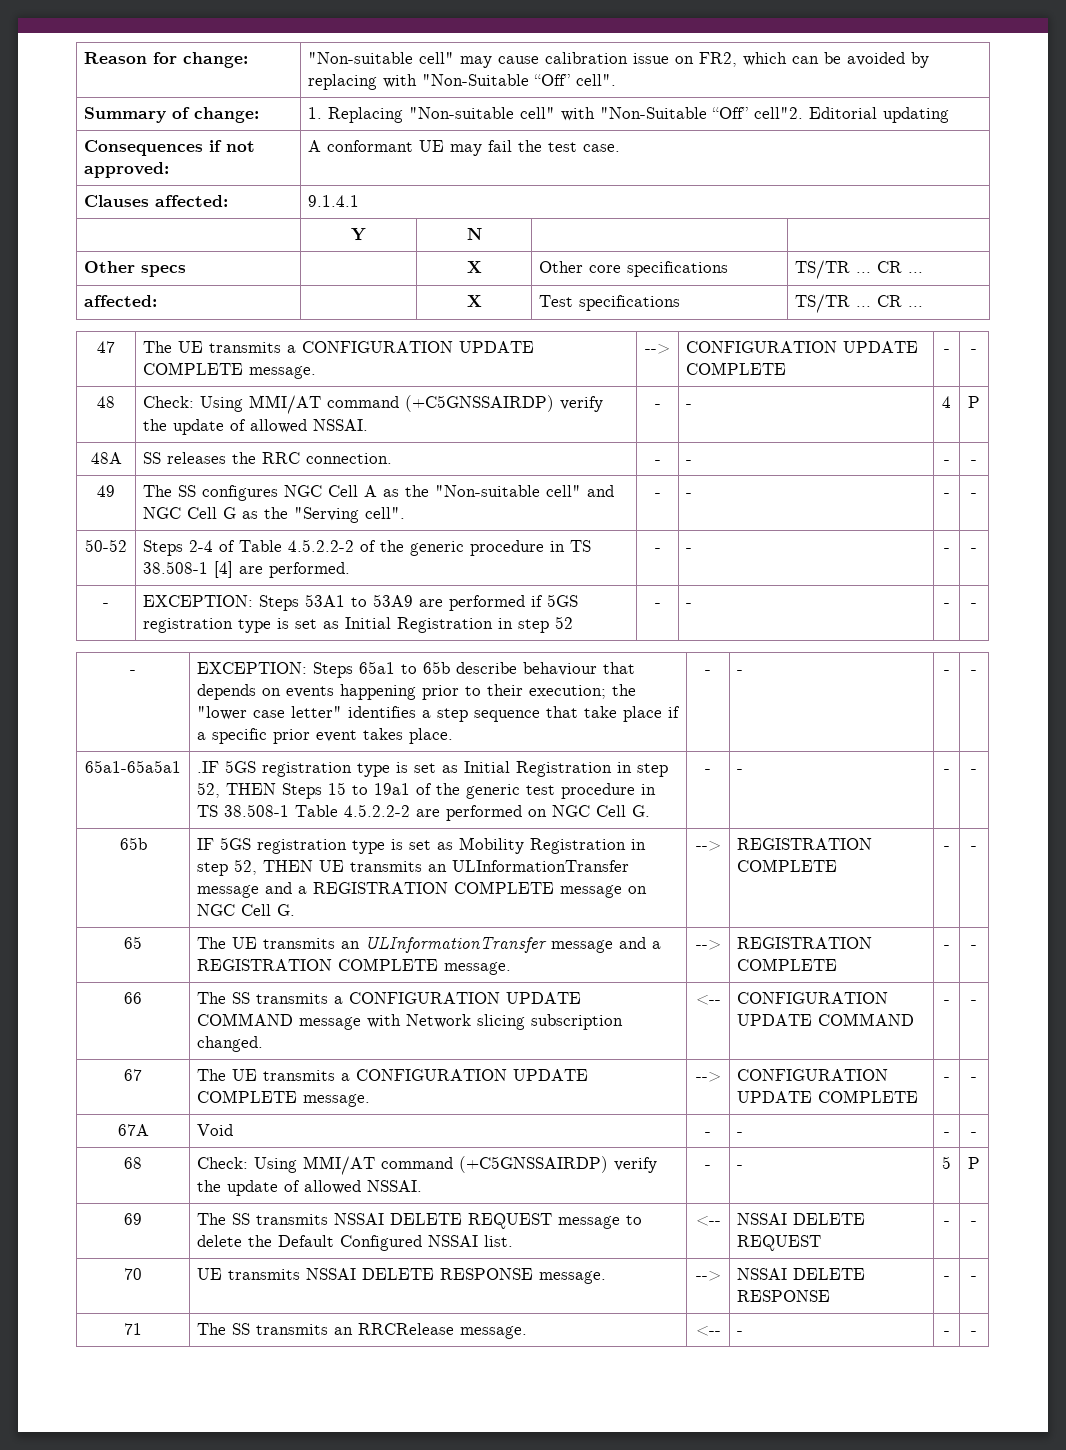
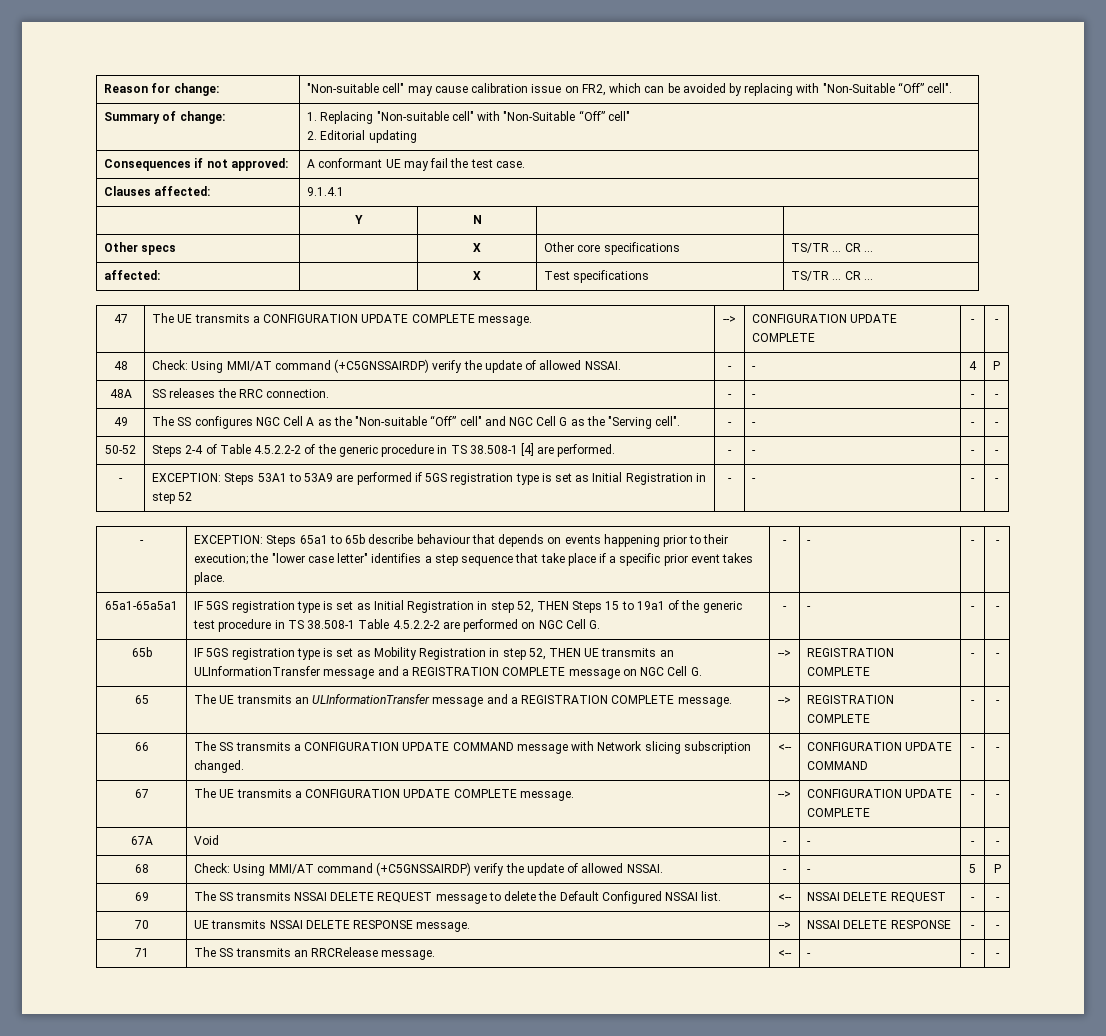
[754,107,804,119] cell"2. -> [607,111,630,121] [307,131,318,140] cell" // 2.
(541, 491) none -> [430,415,457,426] “Off”
[197,761,220,773] .IF -> [194,601,205,610] IF

